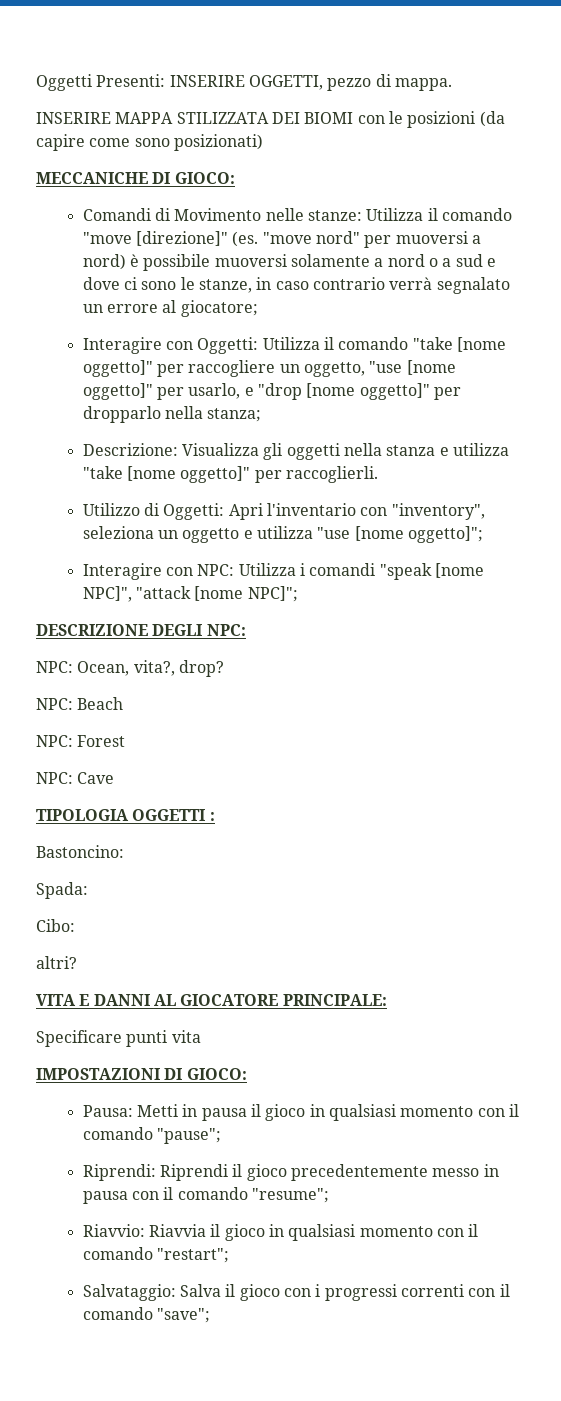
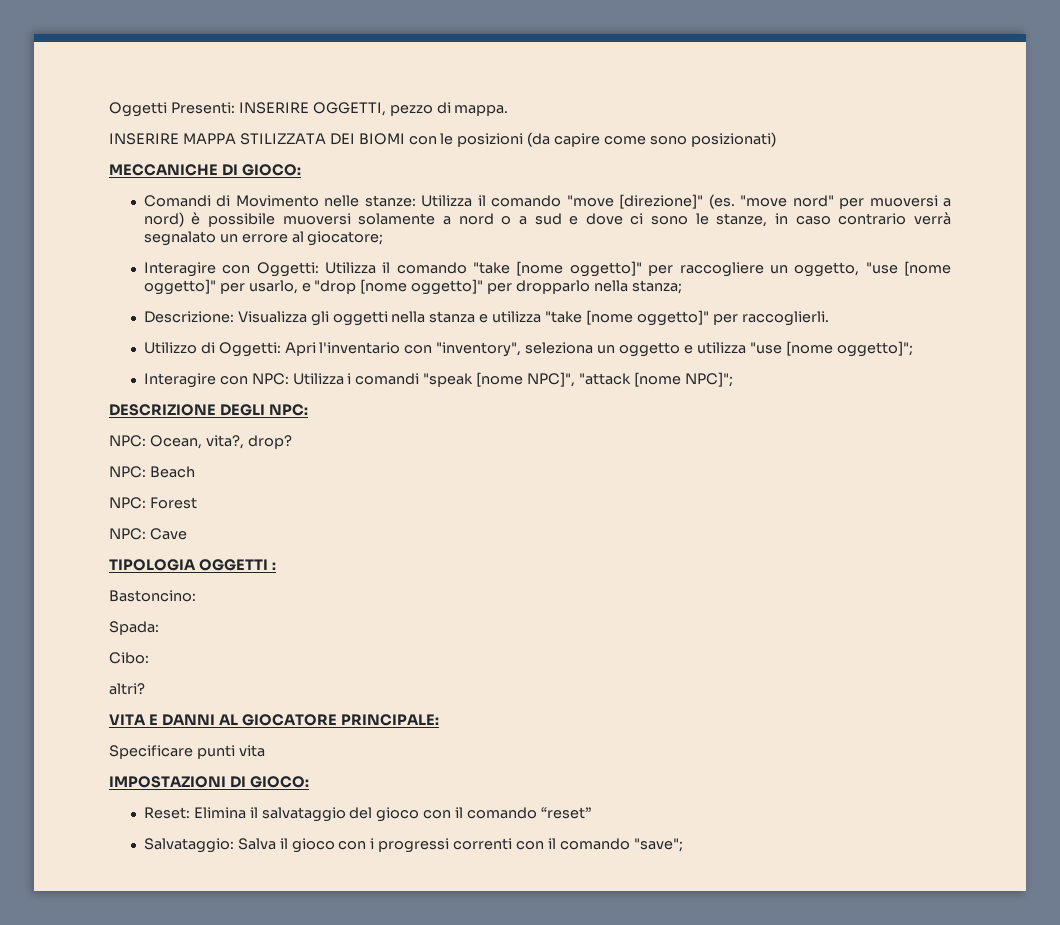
[82,1104,519,1121] [82,1127,221,1144] [82,1164,499,1181] [82,1187,329,1204] [82,1224,479,1241] [82,1247,229,1263] Pausa: Metti in pausa il gioco in qualsiasi momento con il comando "pause"; // Riprendi: Riprendi il gioco precedentemente messo in pausa con il comando "resume"; // Riavvio: Riavvia il gioco in qualsiasi momento con il comando "restart"; -> [143,807,591,822] Reset: Elimina il salvataggio del gioco con il comando “reset”

